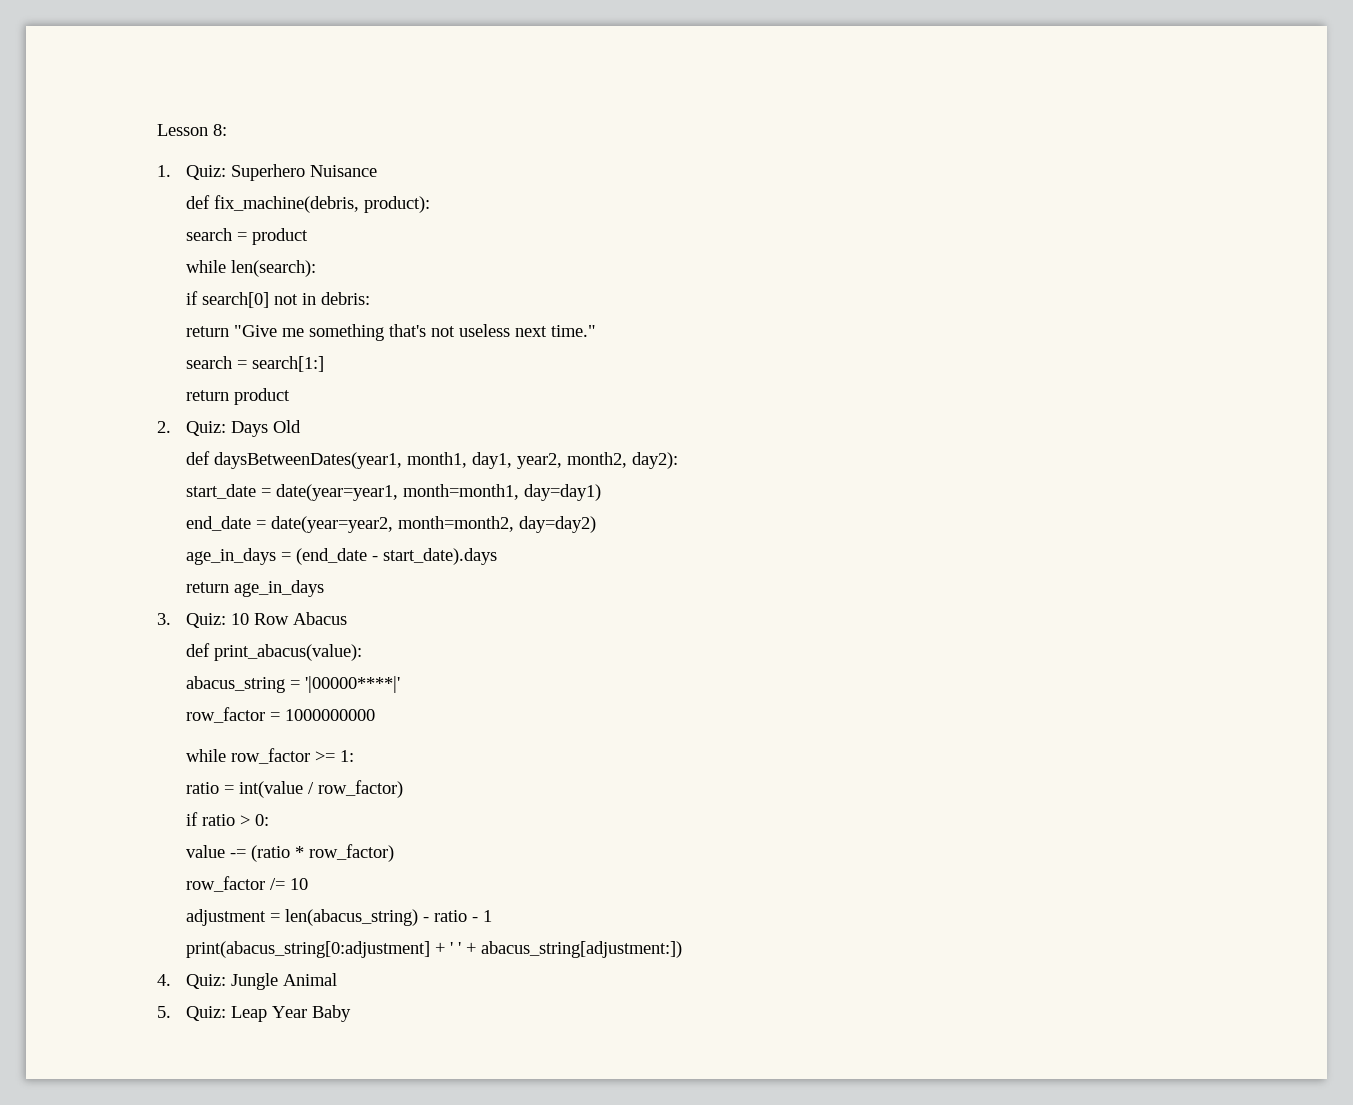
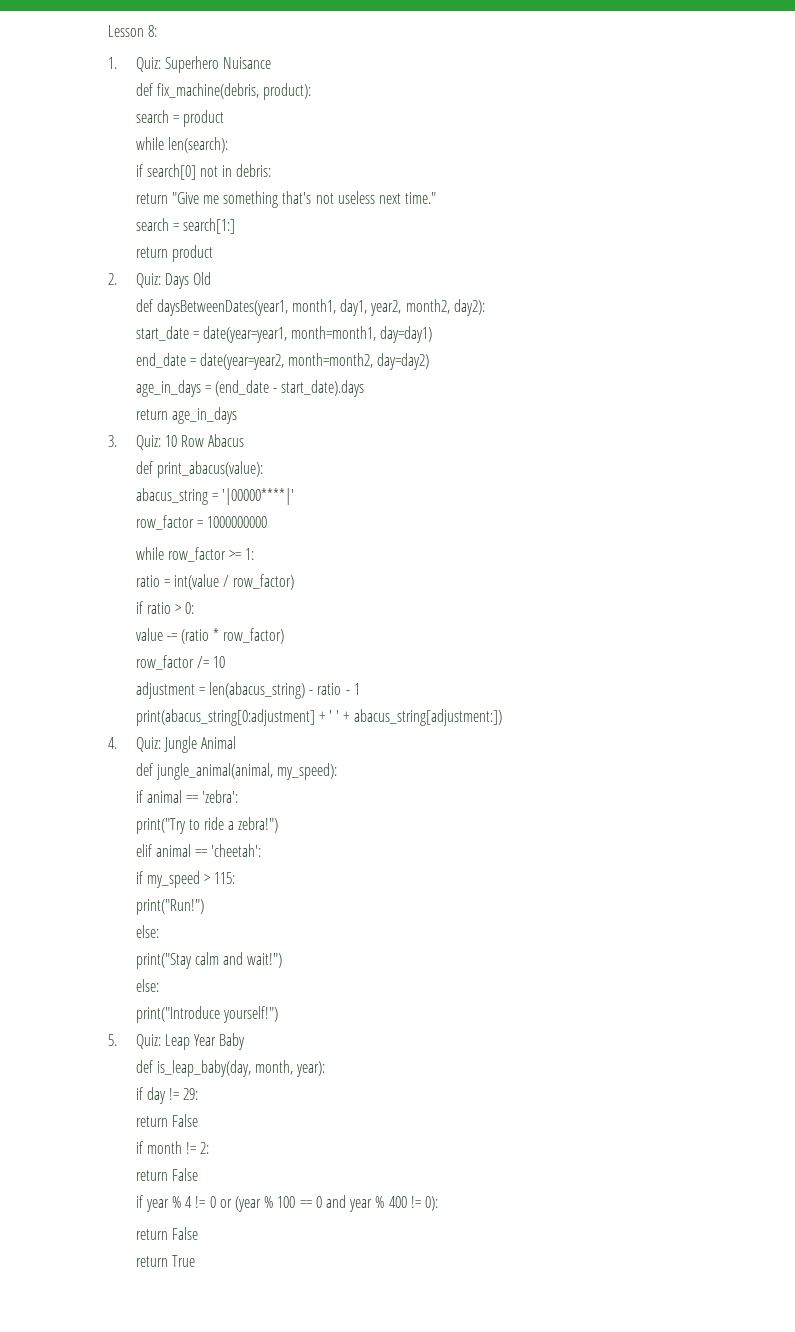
(338, 979) none -> [135,763,338,780] [135,790,239,803] [135,817,279,834] [135,844,262,857] [135,871,236,888] [135,899,204,915] [135,925,159,938] [135,952,283,969] [135,979,159,992] [135,1006,278,1023] // def jungle_animal(animal, my_speed): // if animal == 'zebra': // print("Try to ride a zebra!") // elif animal == 'cheetah': // if my_speed > 115: // print("Run!") // else: // print("Stay calm and wait!") // else: // print("Introduce yourself!")
(352, 1013) none -> [135,1060,326,1077] [135,1087,199,1104] [135,1114,198,1127] [135,1141,210,1154] [135,1168,198,1181] [135,1195,438,1212] [135,1227,198,1240] [135,1255,195,1267] // def is_leap_baby(day, month, year): // if day != 29: // return False // if month != 2: // return False // if year % 4 != 0 or (year % 100 == 0 and year % 400 != 0): // return False // return True

